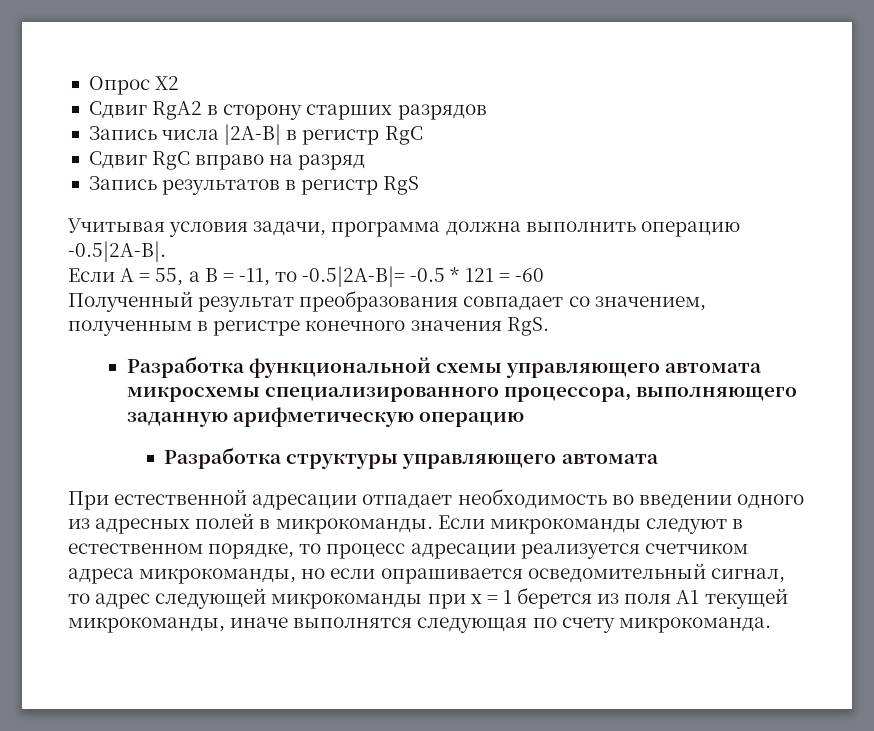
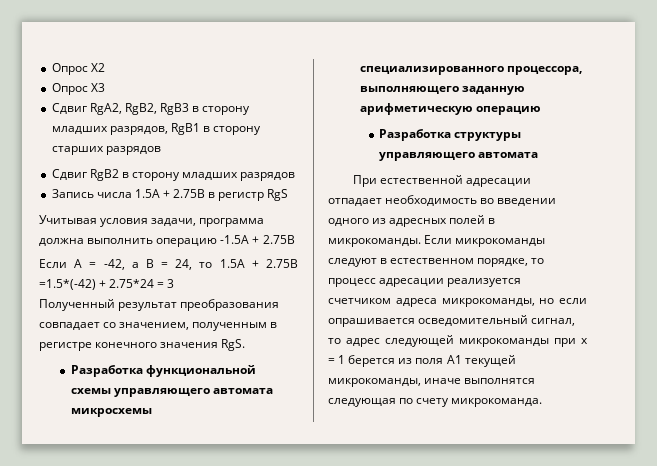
[88,101,487,120] [88,124,423,145] [88,151,366,170] [88,176,281,195] // Сдвиг RgA2 в сторону старших разрядов // Запись числа |2А-В| в регистр RgС // Сдвиг RgС вправо на разряд // Запись результатов -> [51,83,105,95] [51,103,251,115] [51,123,262,135] [51,146,161,155] [51,169,296,181] [51,189,206,198] // Опрос X3 // Сдвиг RgA2, RgВ2, RgВ3 в сторону младших разрядов, RgВ1 в сторону старших разрядов // Сдвиг RgВ2 в сторону младших разрядов // Запись числа 1.5А + 2.75В
[68,241,166,262] -0.5|2A-B|. -> [220,235,295,244] -1.5А + 2.75В
[155,268,184,286] 55, -> [103,259,125,270] -42,
[238,266,544,287] -11, то -0.5|2A-B|= -0.5 * 121 = -60 -> [175,259,299,270] [39,279,175,290] 24, то 1.5А + 2.75В =1.5*(-42) + 2.75*24 = 3

